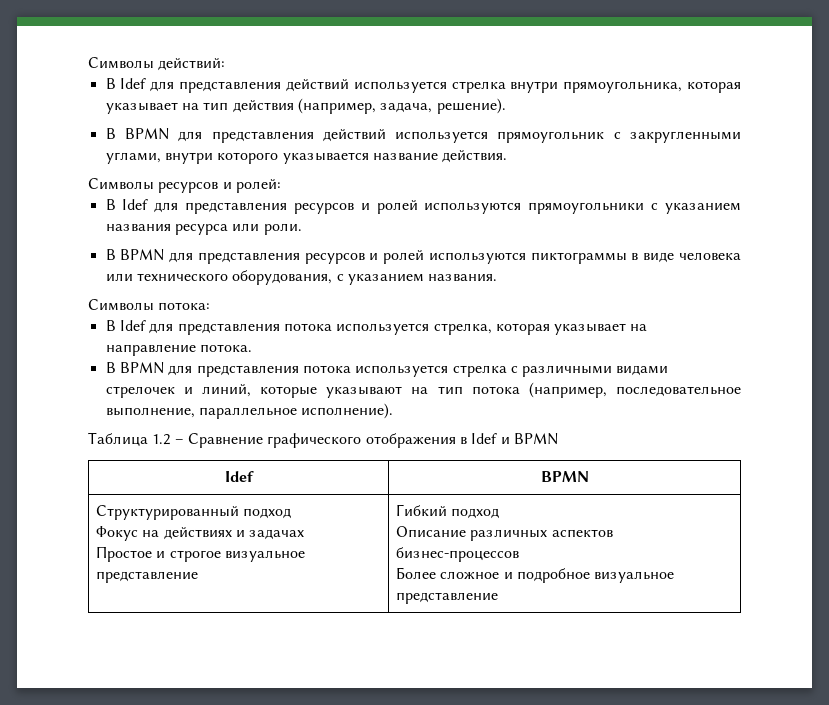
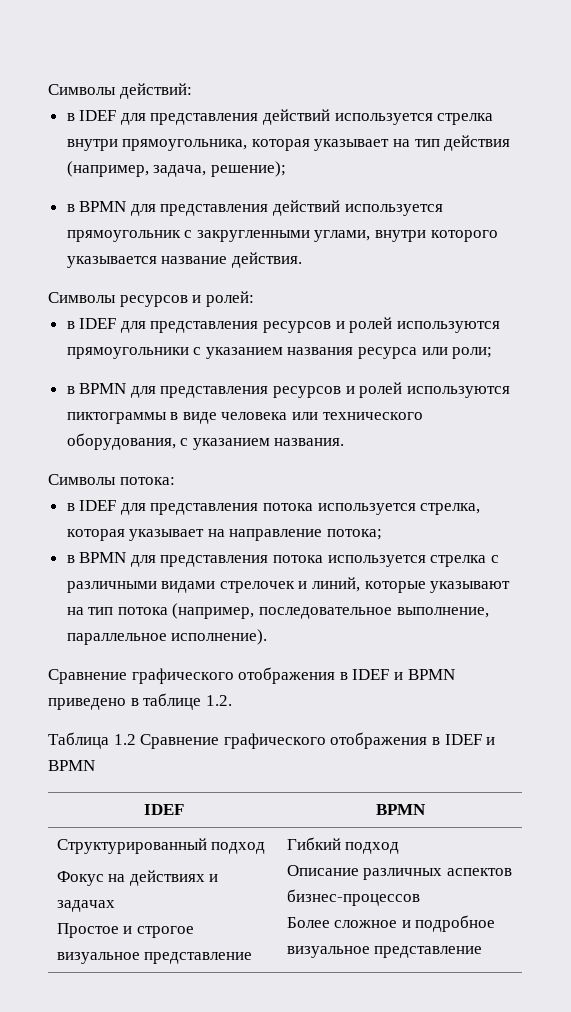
[105,78,147,89] В Idef -> [66,110,117,121] в IDEF
[436,98,506,114] [105,128,116,139] решение). // В -> [210,161,286,177] [66,204,75,212] решение); // в
[105,199,149,210] В Idef -> [66,318,117,329] в IDEF
[263,223,302,235] [105,249,116,260] роли. // В -> [452,347,493,359] [66,386,75,394] роли; // в
[105,320,146,331] В Idef -> [66,500,117,511] в IDEF
[199,344,252,352] [105,362,116,373] потока. // В -> [327,529,383,540] [66,555,75,563] потока; // в
[88,432,498,448] Таблица 1.2 – Сравнение графического отображения в Idef -> [48,667,455,684] [48,693,232,710] [48,732,482,749] Сравнение графического отображения в IDEF и BPMN приведено в таблице 1.2. // Таблица 1.2 Сравнение графического отображения в IDEF
[224,471,254,482] Idef -> [143,804,184,815] IDEF

